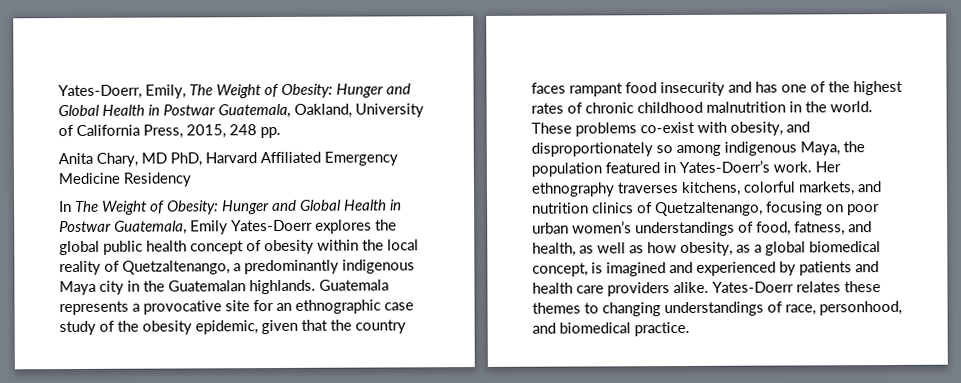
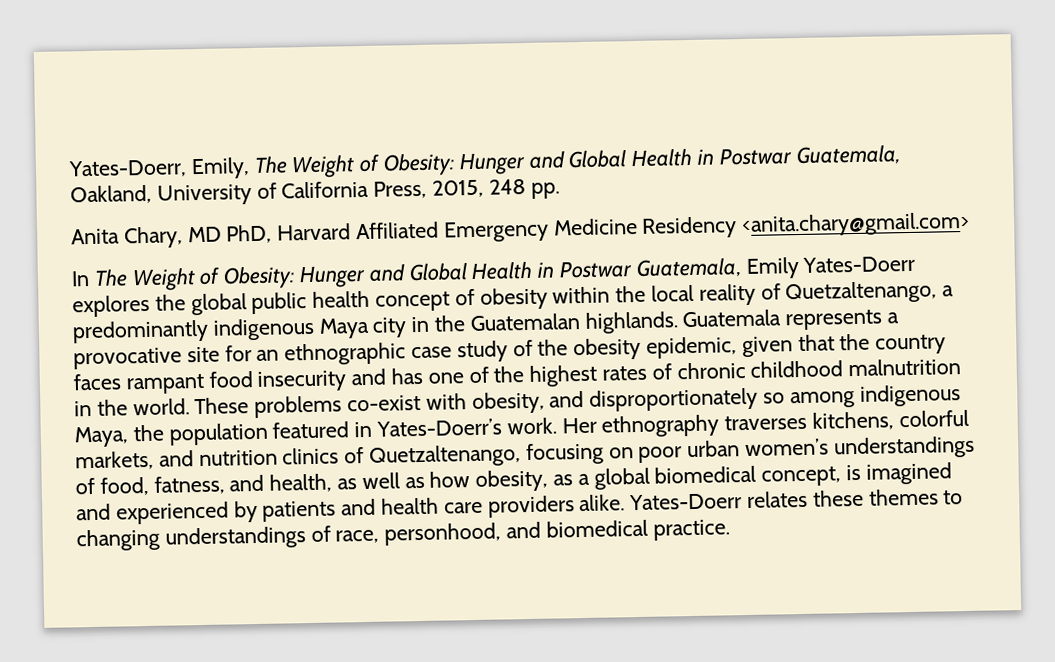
(191, 179) none -> [741,211,971,238] <anita.chary@gmail.com>

